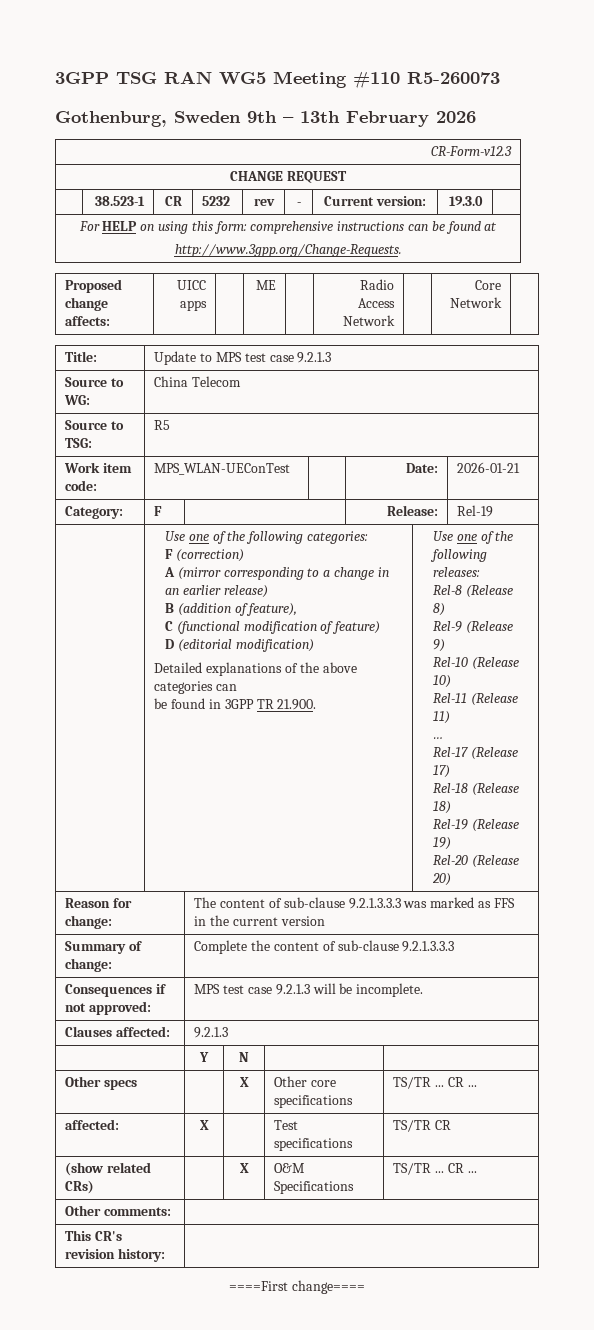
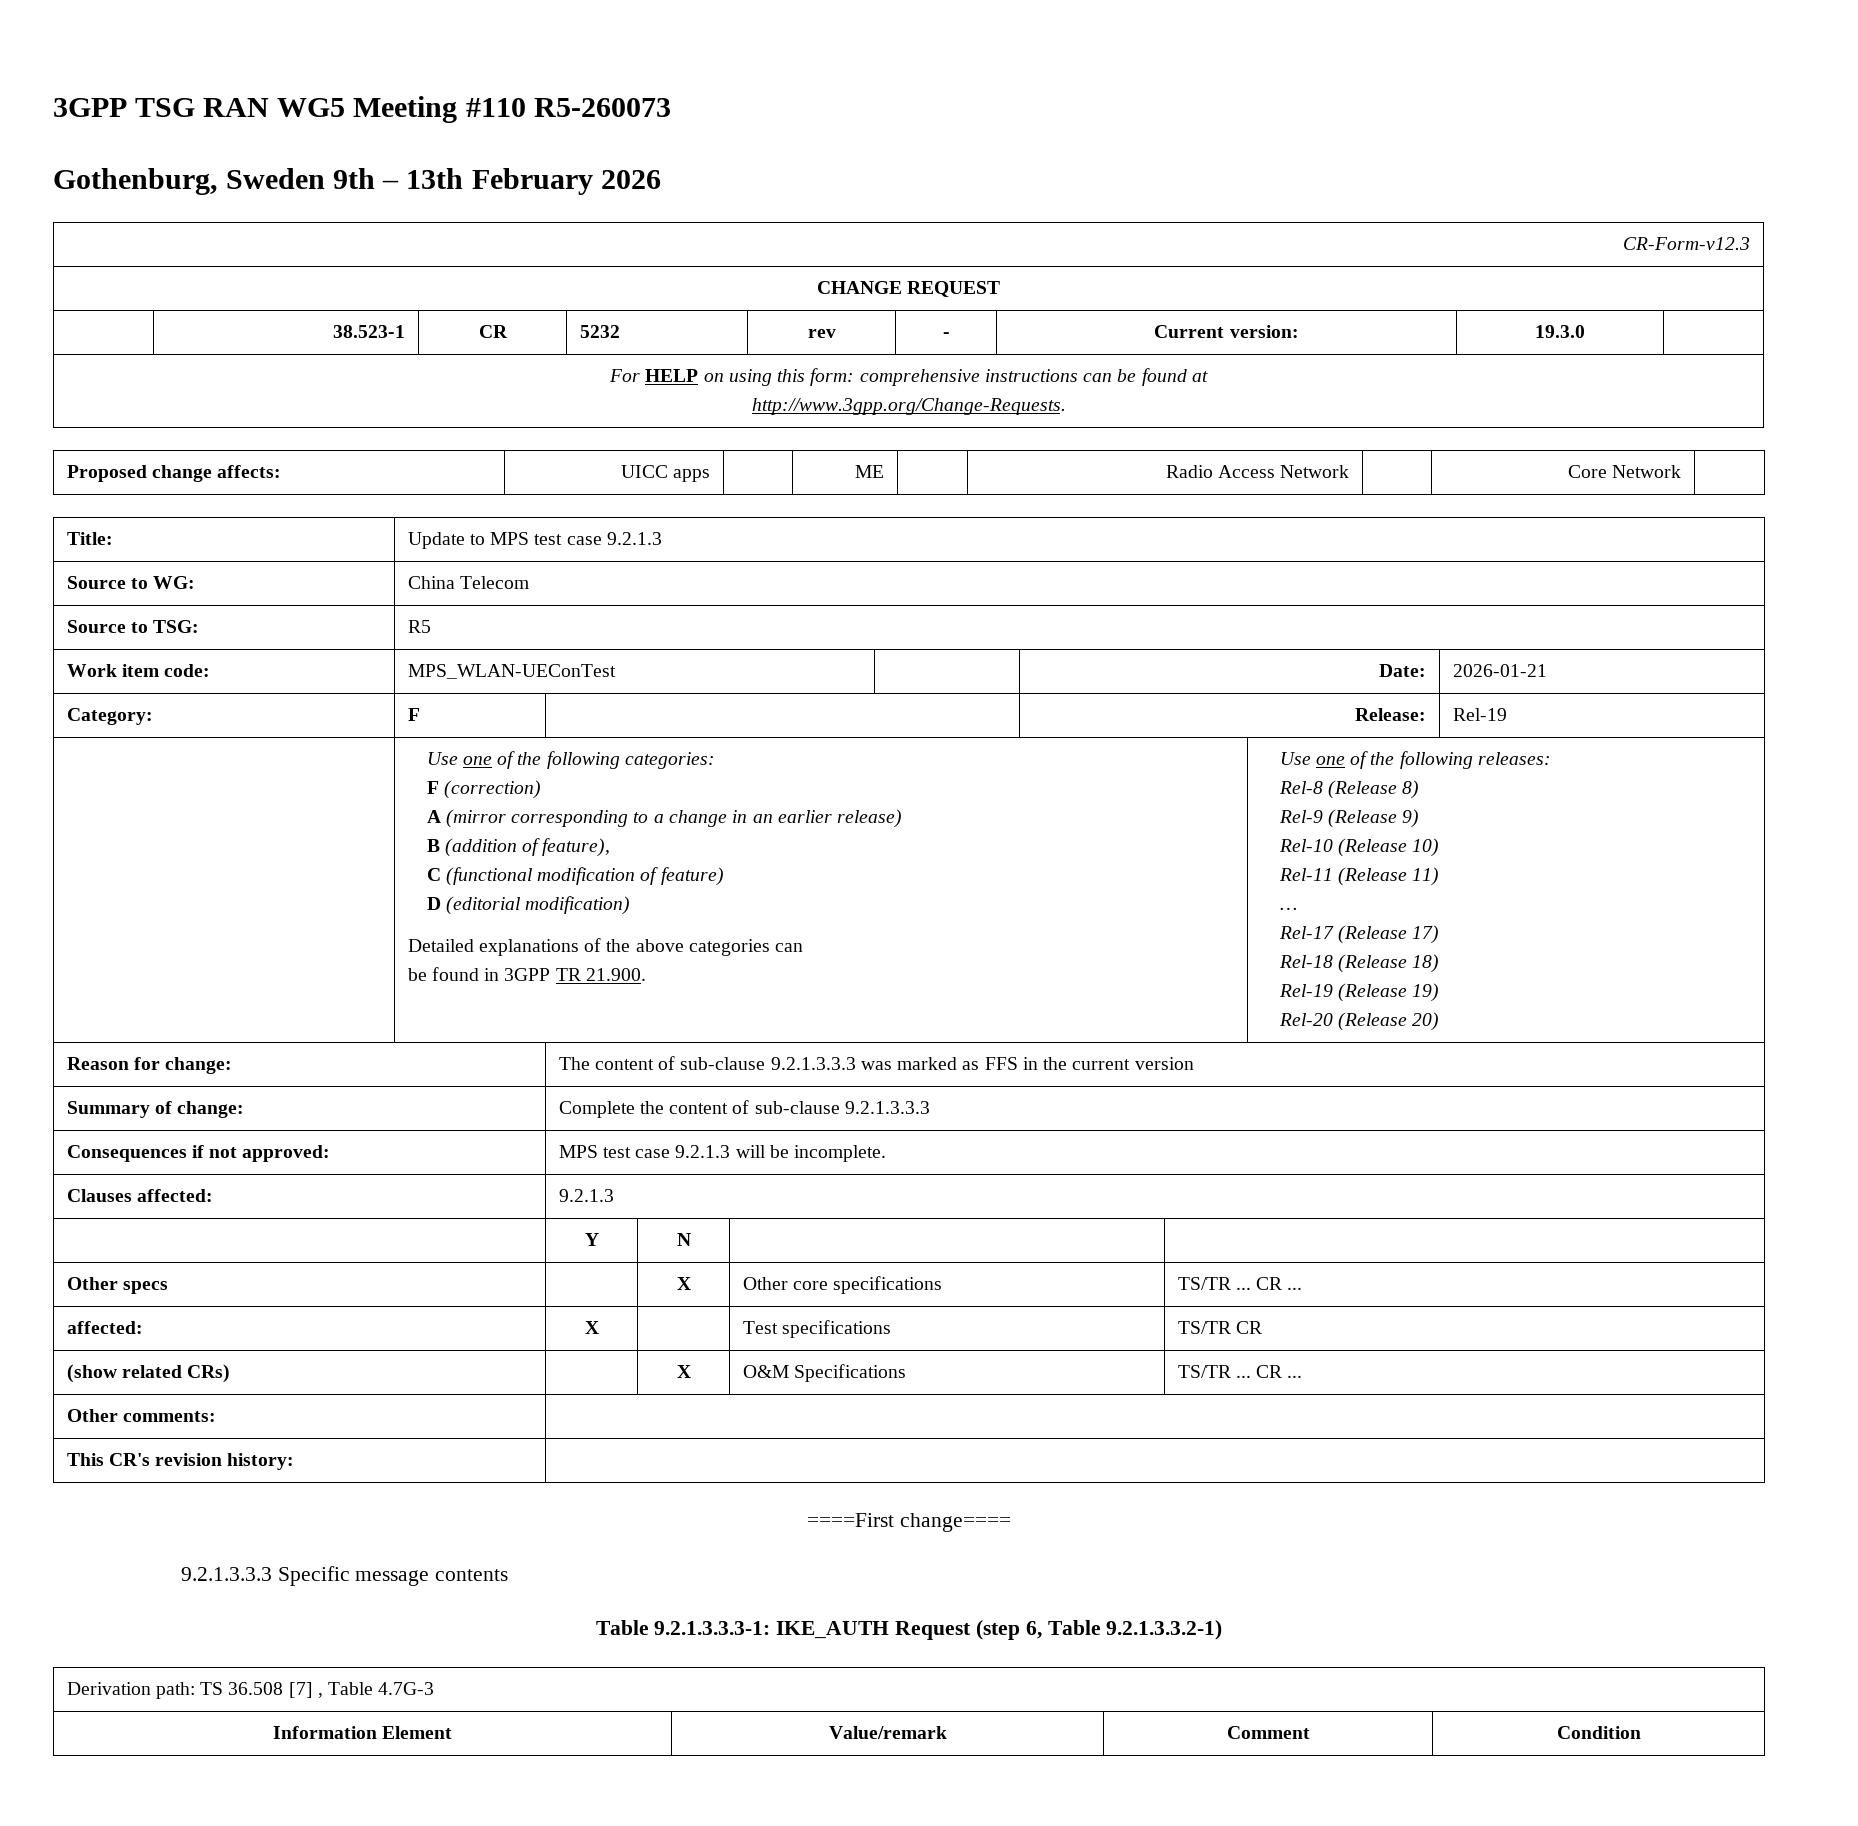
(365, 1287) none -> [180,1566,509,1586] [595,1620,1223,1640] [66,1682,435,1699] [272,1726,453,1739] [828,1726,947,1739] [1226,1726,1310,1739] [1556,1726,1641,1739] // 9.2.1.3.3.3 Specific message contents // Table 9.2.1.3.3.3-1: IKE_AUTH Request (step 6, Table 9.2.1.3.3.2-1) // Derivation path: TS 36.508 [7] , Table 4.7G-3 // Information Element | Value/remark | Comment | Condition

